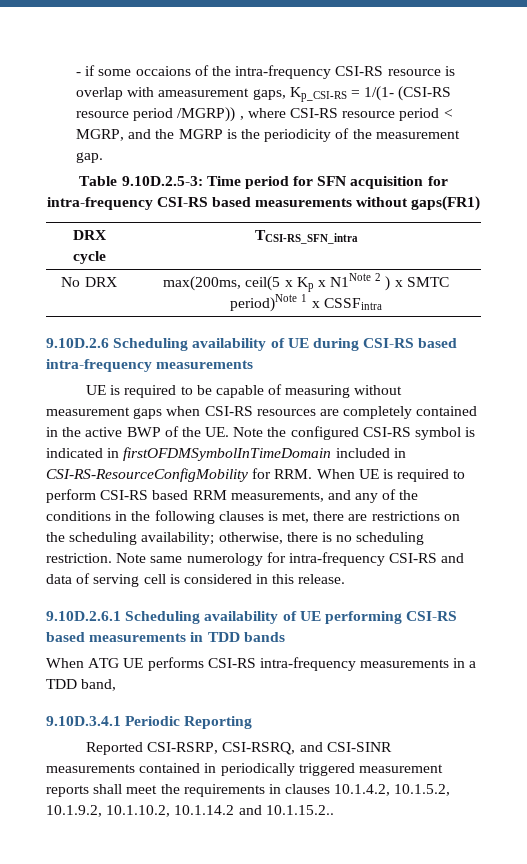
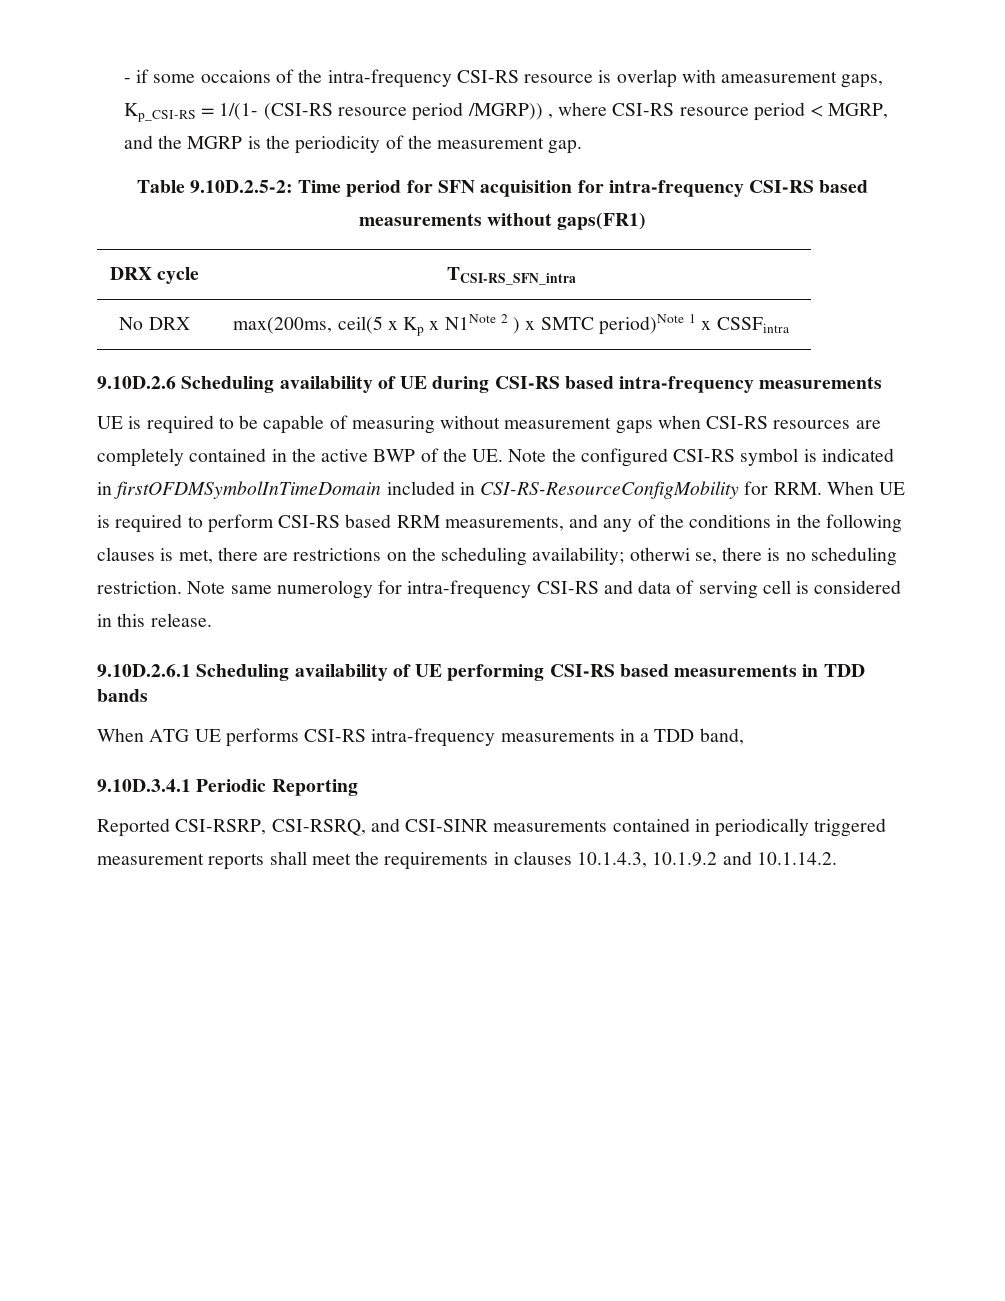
[121,176,203,186] 9.10D.2.5-3: -> [189,180,293,193] 9.10D.2.5-2:
[218,532,283,544] otherwise, -> [629,547,717,564] otherwi se,
[334,784,451,796] [46,805,334,817] 10.1.4.2, 10.1.5.2, 10.1.9.2, 10.1.10.2, 10.1.14.2 and 10.1.15.2.. -> [577,851,837,868] 10.1.4.3, 10.1.9.2 and 10.1.14.2.

